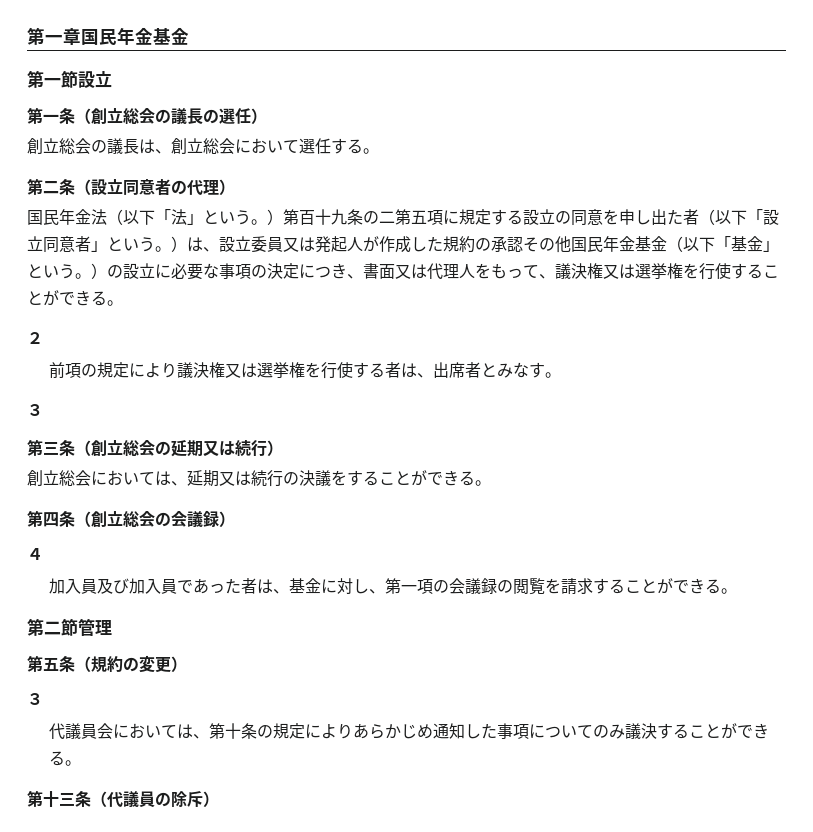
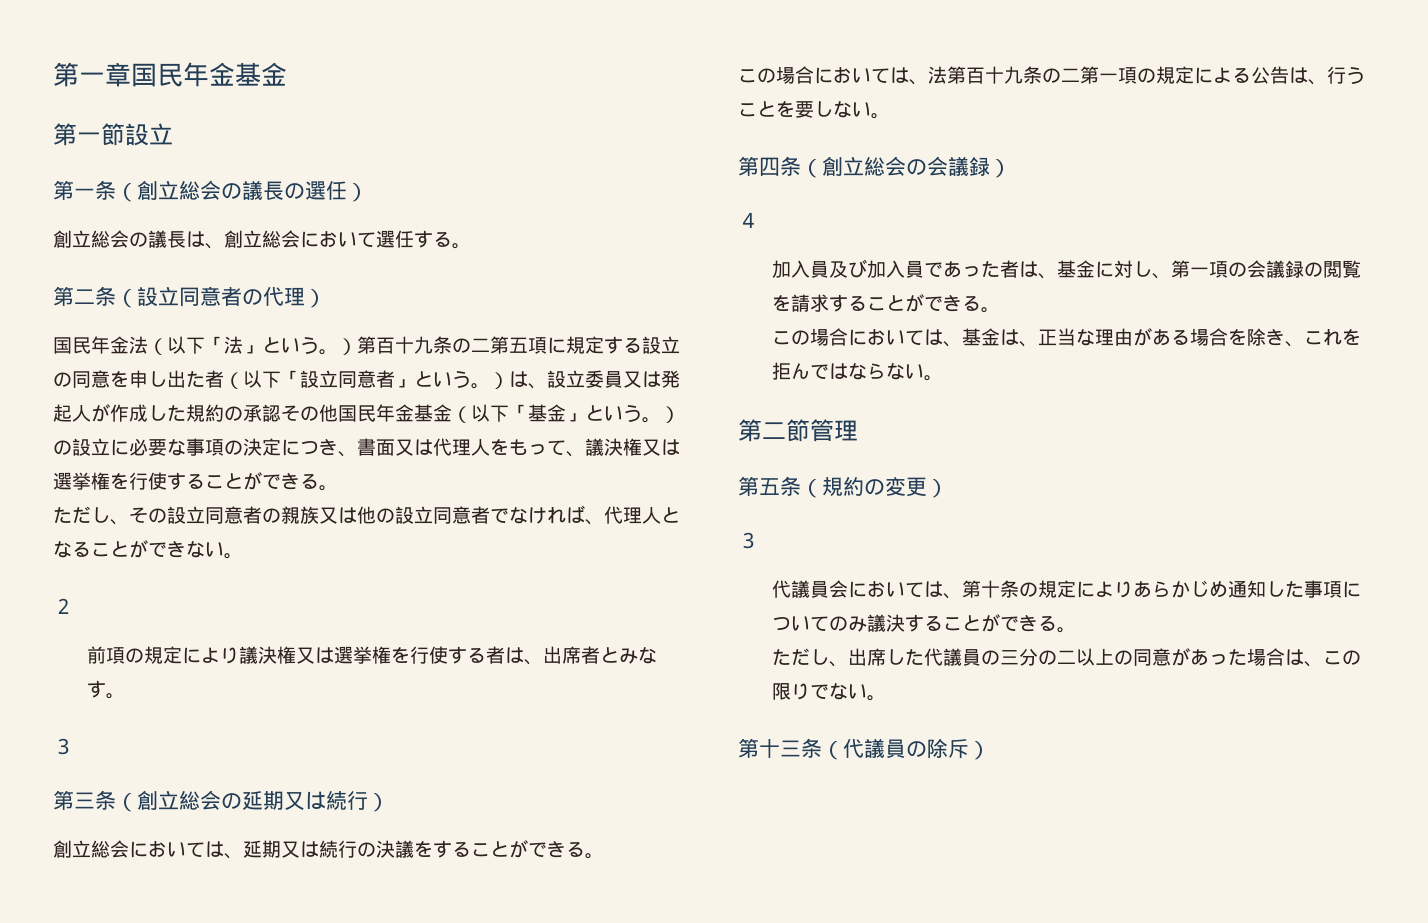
(123, 303) none -> [53,505,680,525] [53,540,243,559] // ただし、その設立同意者の親族又は他の設立同意者でなければ、代理人となることができない。
(491, 483) none -> [738,66,1365,85] [738,101,890,119] // この場合においては、法第百十九条の二第一項の規定による公告は、行うことを要しない。
(738, 591) none -> [771,328,1361,347] [771,362,943,381] // この場合においては、基金は、正当な理由がある場合を除き、これを拒んではならない。
(82, 763) none -> [771,648,1361,667] [771,683,886,701] // ただし、出席した代議員の三分の二以上の同意があった場合は、この限りでない。

